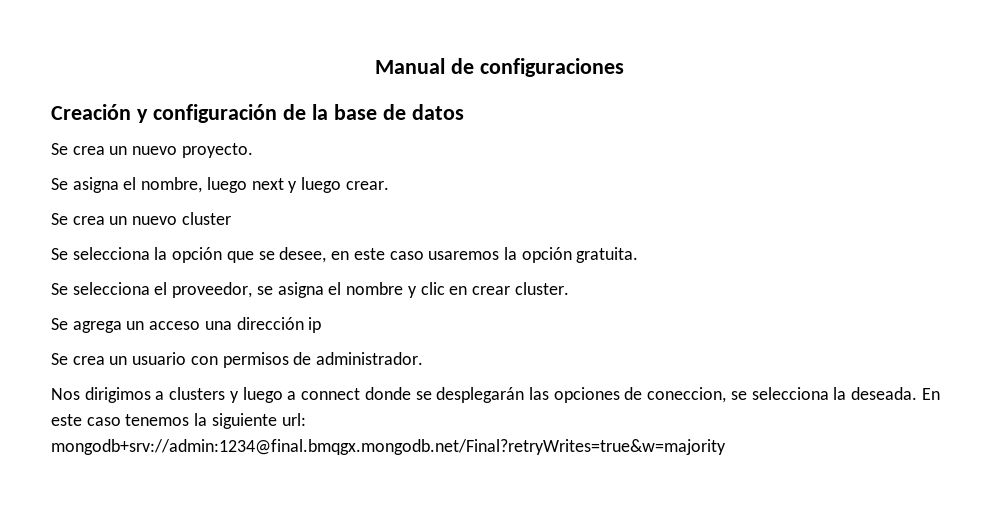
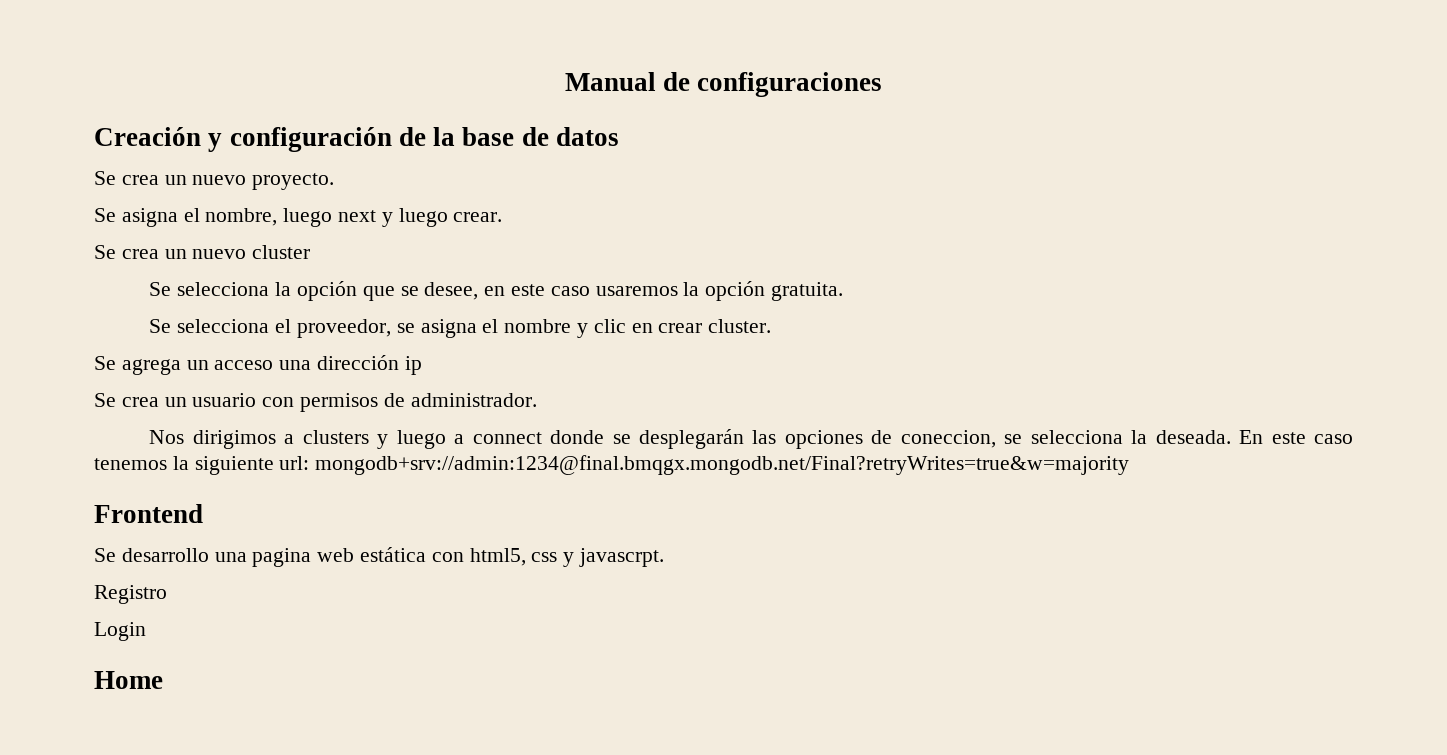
(726, 447) none -> [94,504,203,523] [94,547,665,567] [94,585,167,604] [94,622,146,641] [94,671,163,689] // Frontend // Se desarrollo una pagina web estática con html5, css y javascrpt. // Registro // Login // Home

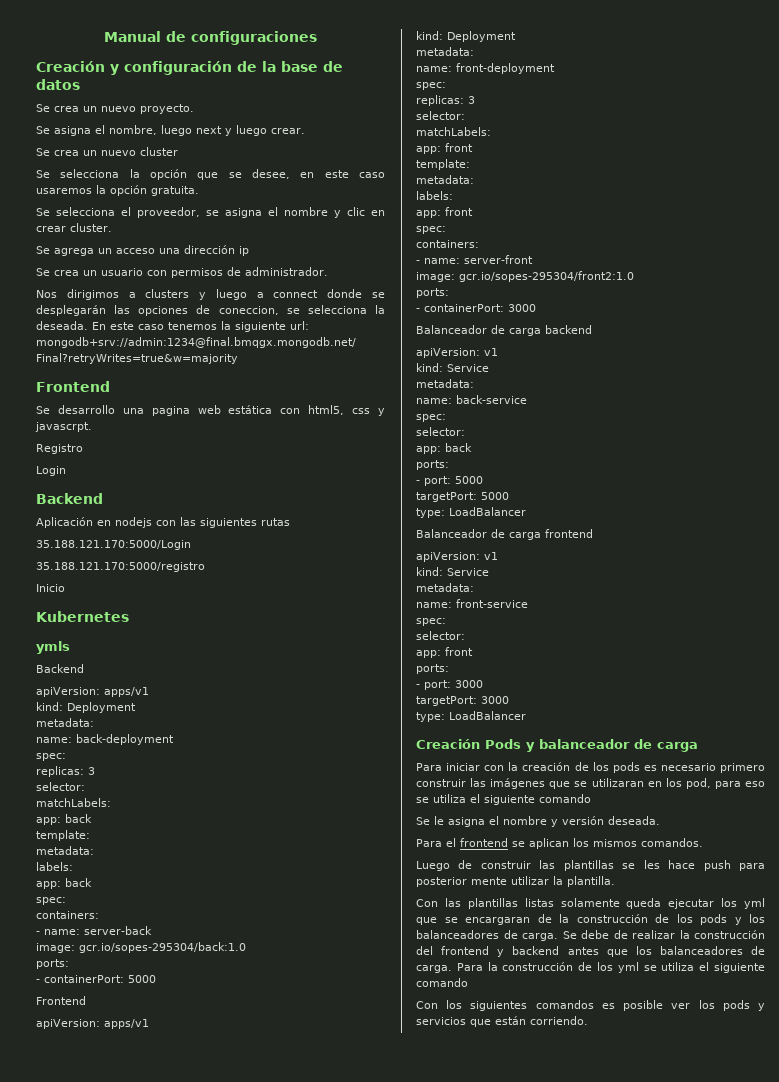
[94,671,163,689] Home -> [36,493,103,504] [36,517,290,528] [36,540,191,550] [36,562,205,572] [36,584,65,592] [36,611,129,622] [36,641,70,654] [36,664,84,673] [36,687,149,697] [36,702,136,713] [36,718,94,727] [36,734,174,745] [36,753,66,761] [36,766,95,777] [36,782,85,791] [36,798,111,807] [36,814,92,825] [36,830,90,841] [36,846,94,855] [36,862,73,871] [36,878,92,889] [36,897,66,905] [36,911,99,919] [36,926,152,935] [36,942,246,953] [36,959,69,969] [36,975,156,983] [36,996,86,1005] [36,1019,149,1029] [416,31,516,42] [416,47,474,56] [416,63,555,74] [416,82,446,90] [416,95,475,106] [416,111,465,120] [416,127,491,136] [416,143,473,154] [416,159,470,170] [416,175,474,184] [416,191,453,200] [416,207,473,218] [416,226,446,234] [416,240,479,248] [416,255,533,264] [416,271,634,282] [416,288,449,298] [416,304,536,312] [416,325,592,336] [416,348,498,358] [416,363,489,372] [416,379,474,388] [416,395,527,404] [416,414,446,422] [416,427,465,436] [416,443,472,454] [416,460,449,470] [416,476,483,486] [416,492,509,502] [416,507,526,518] [416,529,593,540] [416,552,498,562] [416,567,489,576] [416,583,474,592] [416,599,528,608] [416,618,446,626] [416,631,465,640] [416,647,473,658] [416,664,449,674] [416,680,483,690] [416,696,509,706] [416,711,526,722] [416,739,698,752] [416,762,765,773] [416,778,765,789] [416,794,591,805] [416,816,660,827] [416,838,703,849] [416,860,765,871] [416,876,615,887] [416,898,765,909] [416,914,765,925] [416,930,765,941] [416,946,765,957] [416,962,765,973] [416,978,468,987] [416,1000,765,1011] [416,1016,588,1027] Backend // Aplicación en nodejs con las siguientes rutas // 35.188.121.170:5000/Login // 35.188.121.170:5000/registro // Inicio // Kubernetes // ymls // Backend // apiVersion: apps/v1 // kind: Deployment // metadata: // name: back-deployment // spec: // replicas: 3 // selector: // matchLabels: // app: back // template: // metadata: // labels: // app: back // spec: // containers: // - name: server-back // image: gcr.io/sopes-295304/back:1.0 // ports: // - containerPort: 5000 // Frontend // apiVersion: apps/v1 // kind: Deployment // metadata: // name: front-deployment // spec: // replicas: 3 // selector: // matchLabels: // app: front // template: // metadata: // labels: // app: front // spec: // containers: // - name: server-front // image: gcr.io/sopes-295304/front2:1.0 // ports: // - containerPort: 3000 // Balanceador de carga backend // apiVersion: v1 // kind: Service // metadata: // name: back-service // spec: // selector: // app: back // ports: // - port: 5000 // targetPort: 5000 // type: LoadBalancer // Balanceador de carga frontend // apiVersion: v1 // kind: Service // metadata: // name: front-service // spec: // selector: // app: front // ports: // - port: 3000 // targetPort: 3000 // type: LoadBalancer // Creación Pods y balanceador de carga // Para iniciar con la creación de los pods es necesario primero construir las imágenes que se utilizaran en los pod, para eso se utiliza el siguiente comando // Se le asigna el nombre y versión deseada. // Para el frontend se aplican los mismos comandos. // Luego de construir las plantillas se les hace push para posterior mente utilizar la plantilla. // Con las plantillas listas solamente queda ejecutar los yml que se encargaran de la construcción de los pods y los balanceadores de carga. Se debe de realizar la construcción del frontend y backend antes que los balanceadores de carga. Para la construcción de los yml se utiliza el siguiente comando // Con los siguientes comandos es posible ver los pods y servicios que están corriendo.

